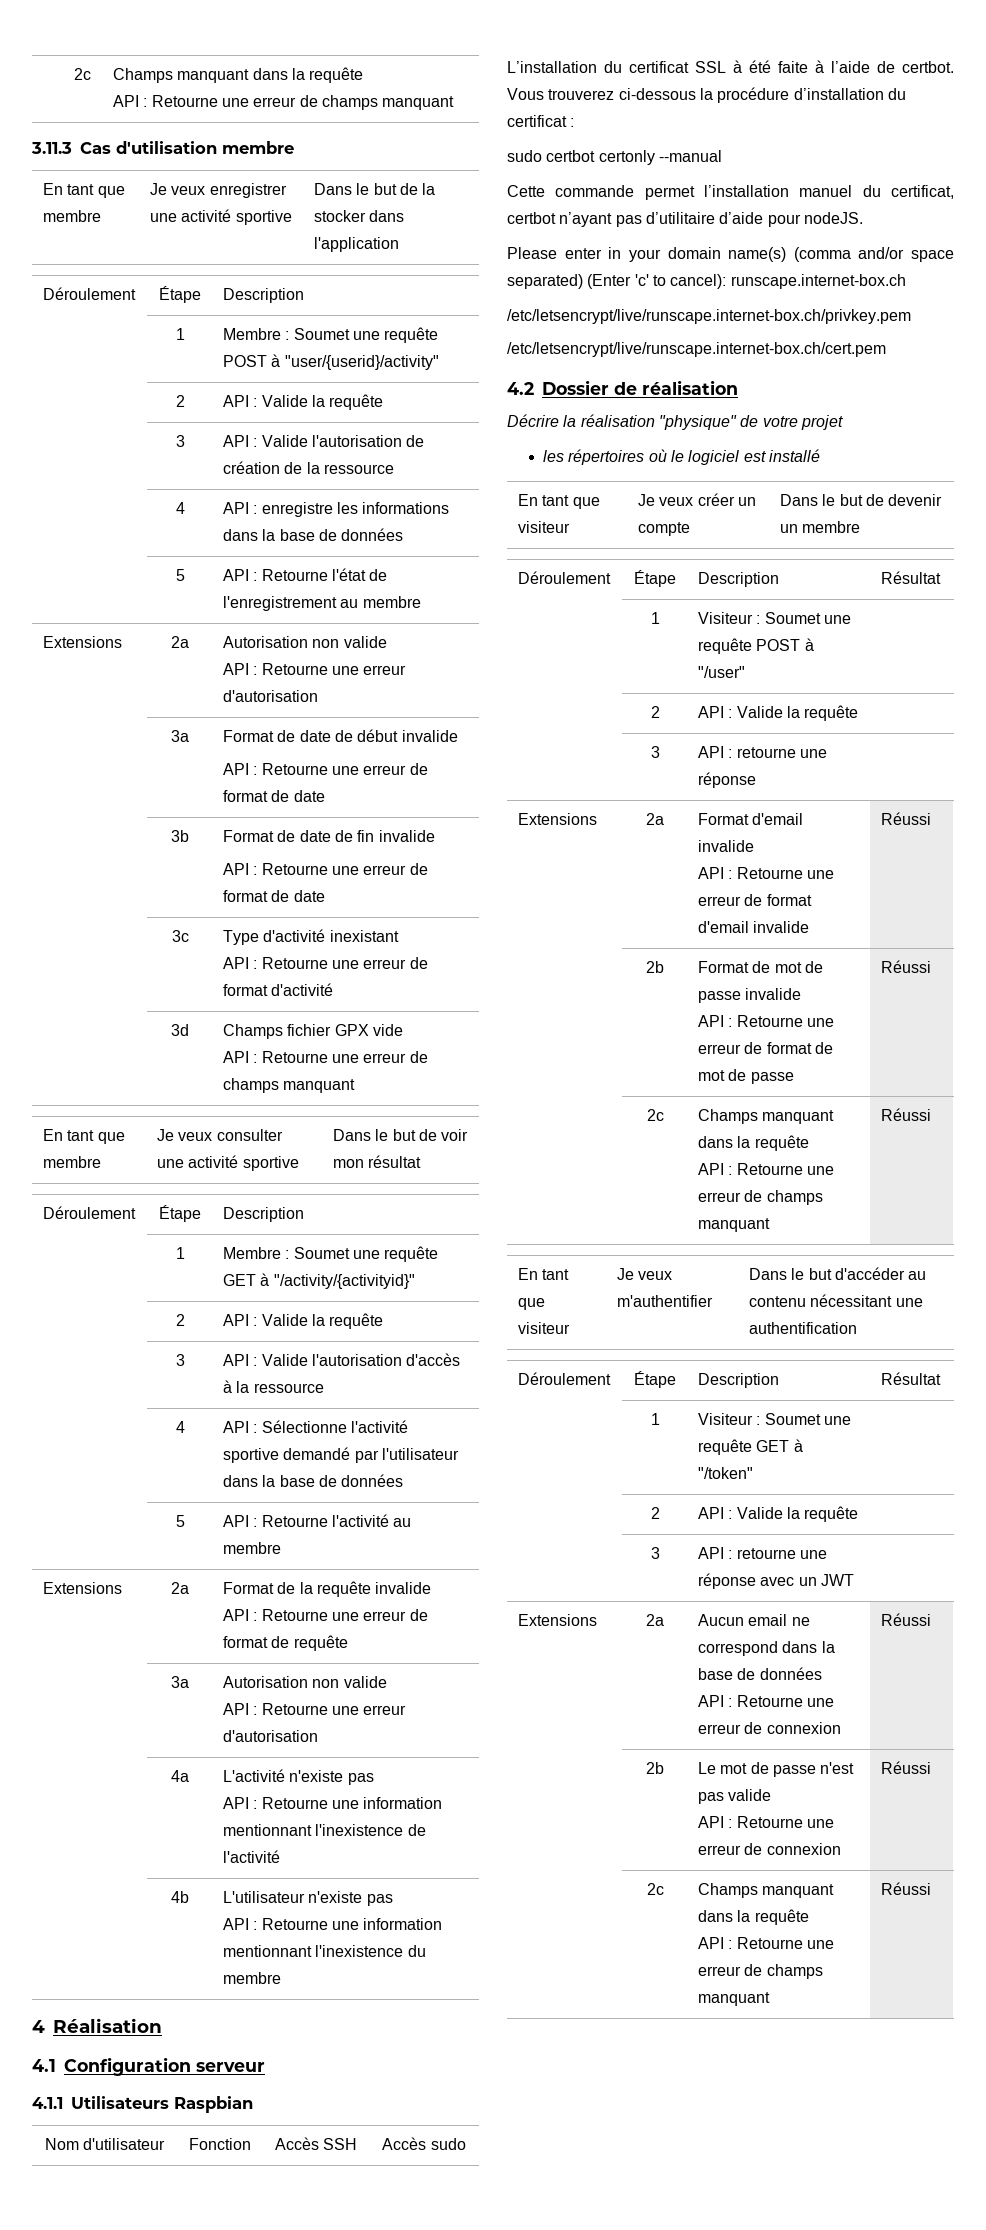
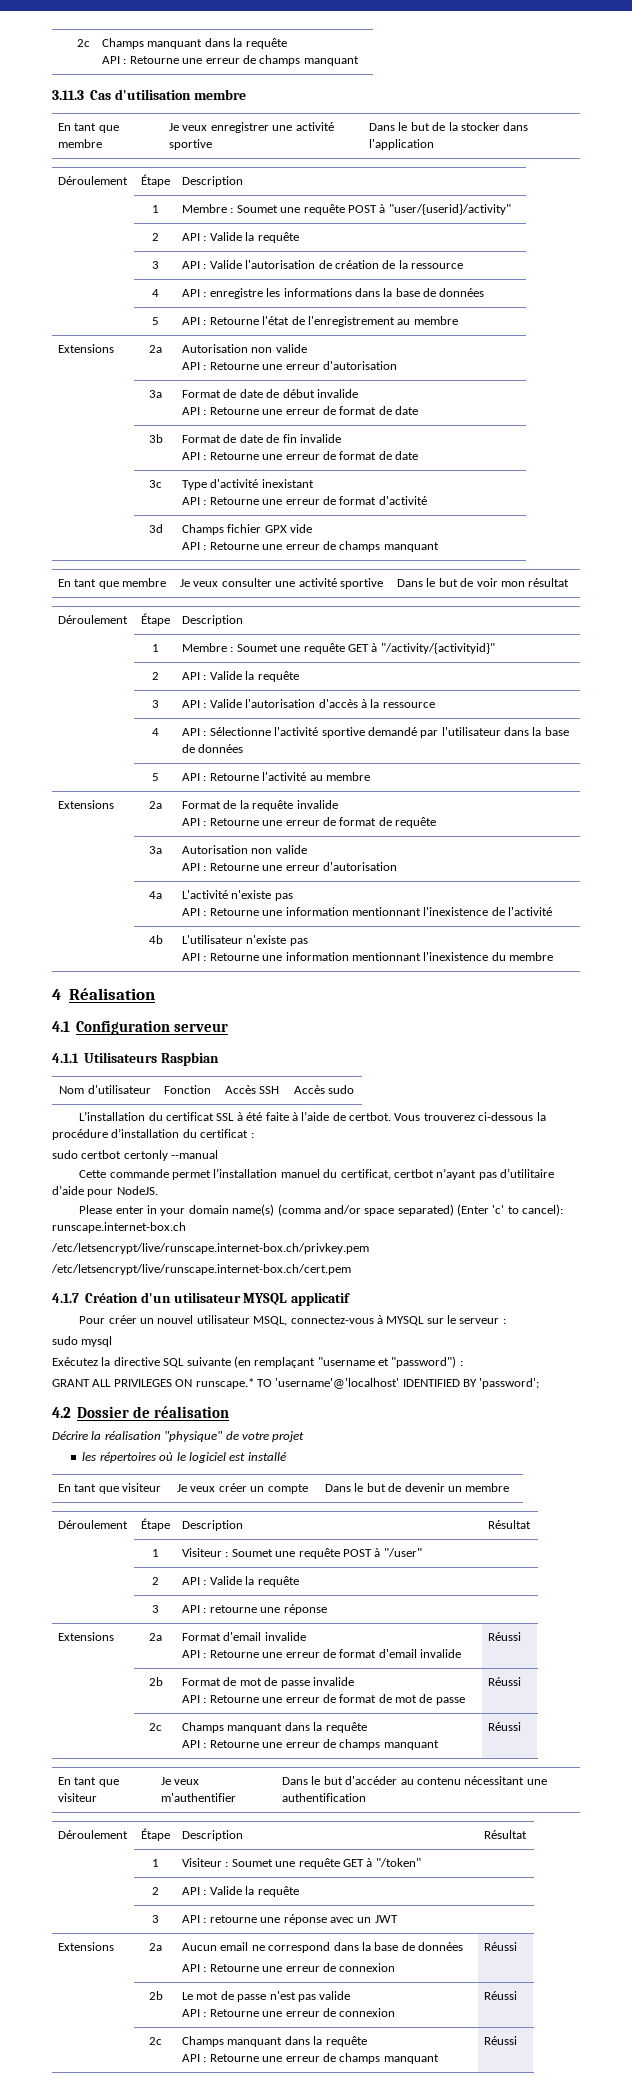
[803,212,863,224] nodeJS. -> [116,1186,158,1195] NodeJS.
(886, 349) none -> [52,1292,350,1306] [79,1315,506,1326] [52,1336,113,1347] [52,1356,463,1368] [52,1378,540,1389] // 4.1.7 Création d'un utilisateur MYSQL applicatif // Pour créer un nouvel utilisateur MSQL, connectez-vous à MYSQL sur le serveur : // sudo mysql // Exécutez la directive SQL suivante (en remplaçant "username et "password") : // GRANT ALL PRIVILEGES ON runscape.* TO 'username'@'localhost' IDENTIFIED BY 'password';

